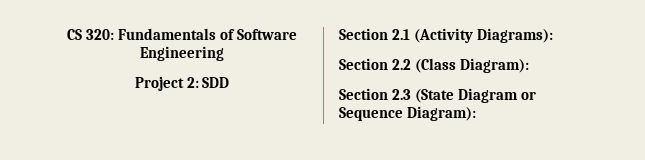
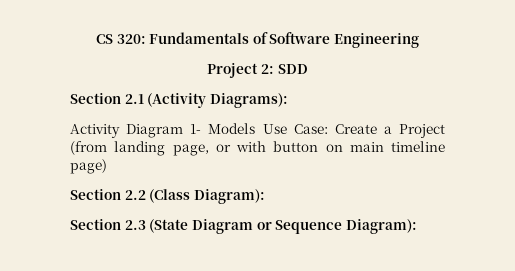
(553, 35) none -> [70,123,445,138] [70,141,445,156] [70,159,107,174] // Activity Diagram 1- Models Use Case: Create a Project (from landing page, or with button on main timeline page)

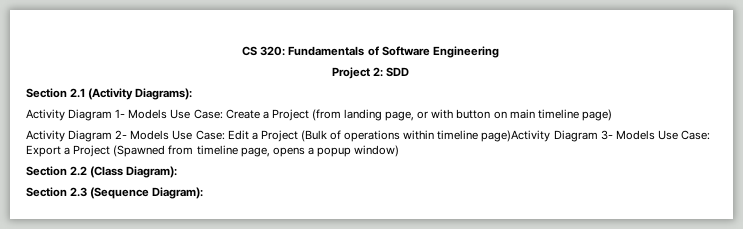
(107, 166) none -> [26,130,710,142] [26,145,400,157] // Activity Diagram 2- Models Use Case: Edit a Project (Bulk of operations within timeline page)Activity Diagram 3- Models Use Case: Export a Project (Spawned from timeline page, opens a popup window)
[149,219,343,234] (State Diagram or Sequence -> [90,187,150,199] (Sequence

